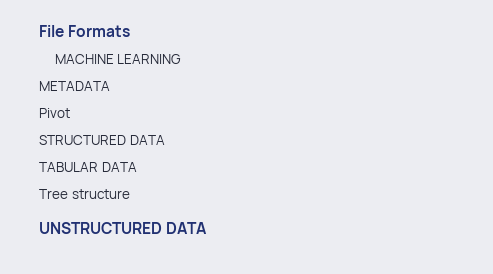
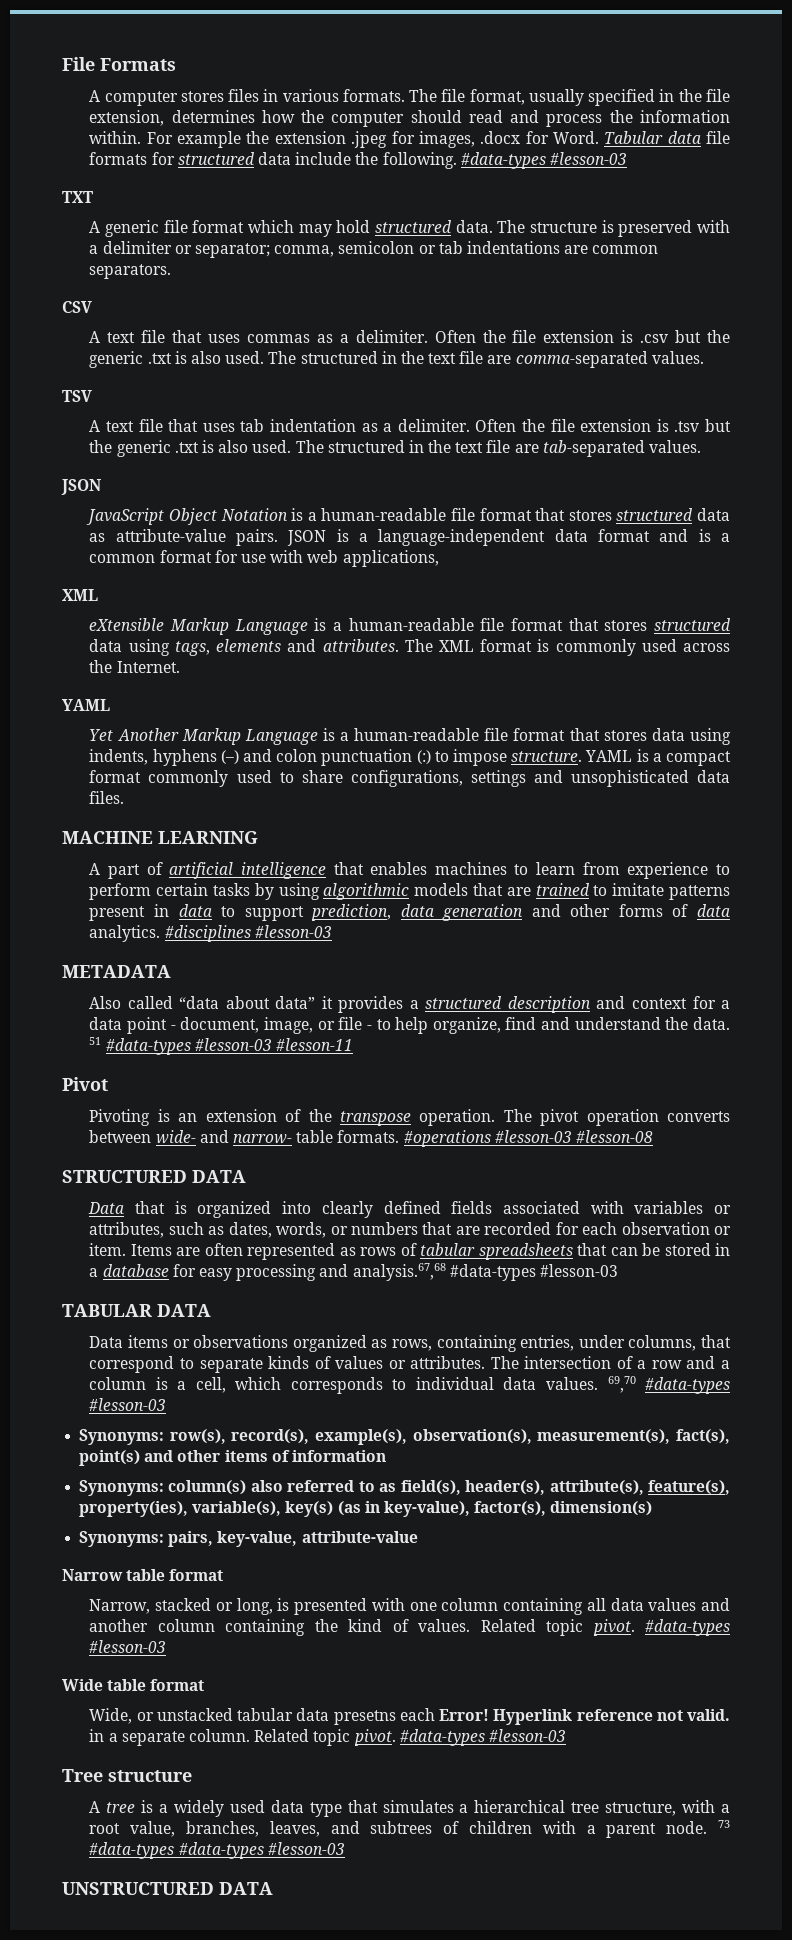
[54,54,182,64] [39,81,110,91] [39,108,70,118] [39,135,165,145] [39,162,137,172] [39,189,130,199] MACHINE LEARNING // METADATA // Pivot // STRUCTURED DATA // TABULAR DATA // Tree structure -> [89,89,730,106] [89,110,731,127] [89,131,730,148] [89,152,627,169] [62,191,93,203] [89,220,731,237] [89,241,659,258] [89,264,172,279] [62,301,92,313] [89,330,730,343] [89,351,704,368] [62,390,92,402] [89,419,731,432] [89,440,702,457] [61,479,101,495] [86,508,730,525] [89,529,730,546] [89,550,439,567] [62,589,98,601] [89,618,731,635] [89,639,730,656] [89,660,180,673] [62,699,110,711] [89,728,731,745] [89,749,732,766] [89,770,730,787] [89,791,125,804] [62,831,258,844] [89,862,730,879] [89,883,730,900] [89,904,730,921] [89,925,332,942] [62,965,171,978] [89,996,731,1013] [89,1017,730,1034] [89,1037,353,1055] [62,1077,108,1091] [89,1109,731,1126] [89,1130,653,1147] [62,1170,246,1183] [88,1201,731,1218] [89,1222,731,1238] [89,1243,730,1260] [89,1263,618,1281] [62,1304,211,1317] [89,1335,731,1352] [89,1356,730,1373] [89,1376,731,1394] [89,1398,167,1411] [79,1429,730,1445] [79,1450,386,1466] [79,1480,731,1496] [79,1501,653,1517] [79,1531,418,1547] [62,1569,224,1581] [89,1598,730,1615] [89,1619,730,1636] [89,1640,167,1653] [62,1679,205,1691] [89,1708,730,1725] [89,1729,566,1746] [62,1769,192,1782] [89,1800,731,1817] [89,1820,730,1838] [89,1842,345,1859] A computer stores files in various formats. The file format, usually specified in the file extension, determines how the computer should read and process the information within. For example the extension .jpeg for images, .docx for Word. Tabular data file formats for structured data include the following. #data-types #lesson-03 // TXT // A generic file format which may hold structured data. The structure is preserved with a delimiter or separator; comma, semicolon or tab indentations are common separators. // CSV // A text file that uses commas as a delimiter. Often the file extension is .csv but the generic .txt is also used. The structured in the text file are comma-separated values. // TSV // A text file that uses tab indentation as a delimiter. Often the file extension is .tsv but the generic .txt is also used. The structured in the text file are tab-separated values. // JSON // JavaScript Object Notation is a human-readable file format that stores structured data as attribute-value pairs. JSON is a language-independent data format and is a common format for use with web applications, // XML // eXtensible Markup Language is a human-readable file format that stores structured data using tags, elements and attributes. The XML format is commonly used across the Internet. // YAML // Yet Another Markup Language is a human-readable file format that stores data using indents, hyphens (–) and colon punctuation (:) to impose structure. YAML is a compact format commonly used to share configurations, settings and unsophisticated data files. // MACHINE LEARNING // A part of artificial intelligence that enables machines to learn from experience to perform certain tasks by using algorithmic models that are trained to imitate patterns present in data to support prediction, data generation and other forms of data analytics. #disciplines #lesson-03 // METADATA // Also called “data about data” it provides a structured description and context for a data point - document, image, or file - to help organize, find and understand the data. 51 #data-types #lesson-03 #lesson-11 // Pivot // Pivoting is an extension of the transpose operation. The pivot operation converts between wide- and narrow- table formats. #operations #lesson-03 #lesson-08 // STRUCTURED DATA // Data that is organized into clearly defined fields associated with variables or attributes, such as dates, words, or numbers that are recorded for each observation or item. Items are often represented as rows of tabular spreadsheets that can be stored in a database for easy processing and analysis.67,68 #data-types #lesson-03 // TABULAR DATA // Data items or observations organized as rows, containing entries, under columns, that correspond to separate kinds of values or attributes. The intersection of a row and a column is a cell, which corresponds to individual data values. 69,70 #data-types #lesson-03 // Synonyms: row(s), record(s), example(s), observation(s), measurement(s), fact(s), point(s) and other items of information // Synonyms: column(s) also referred to as field(s), header(s), attribute(s), feature(s), property(ies), variable(s), key(s) (as in key-value), factor(s), dimension(s) // Synonyms: pairs, key-value, attribute-value // Narrow table format // Narrow, stacked or long, is presented with one column containing all data values and another column containing the kind of values. Related topic pivot. #data-types #lesson-03 // Wide table format // Wide, or unstacked tabular data presetns each Error! Hyperlink reference not valid. in a separate column. Related topic pivot. #data-types #lesson-03 // Tree structure // A tree is a widely used data type that simulates a hierarchical tree structure, with a root value, branches, leaves, and subtrees of children with a parent node. 73 #data-types #data-types #lesson-03

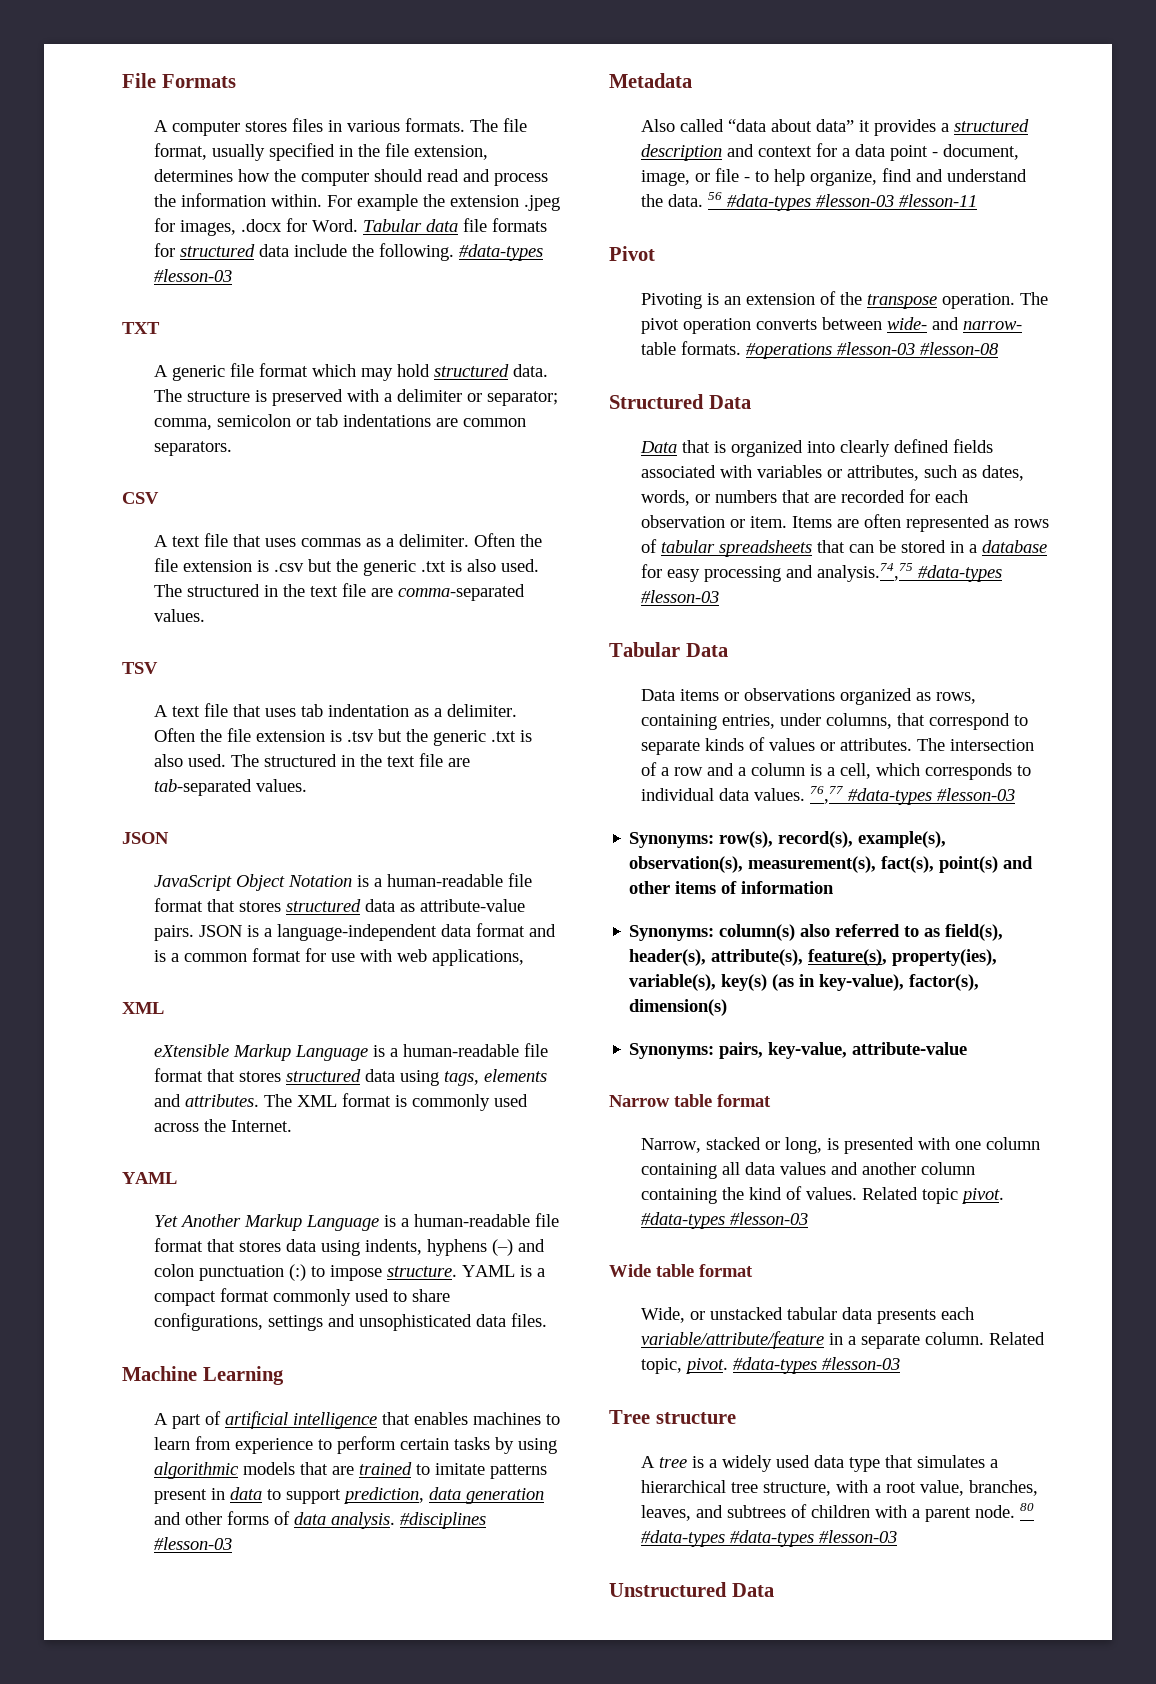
[62,831,258,844] MACHINE LEARNING -> [122,1366,284,1385] Machine Learning
[89,925,161,942] analytics. -> [330,1512,395,1529] analysis.
[62,965,171,978] METADATA -> [609,73,692,88] Metadata
[89,1037,102,1045] 51 -> [707,192,722,200] 56
[62,1170,246,1183] STRUCTURED DATA -> [609,394,751,409] Structured Data
[352,1263,618,1281] [62,1304,211,1317] analysis.67,68 #data-types #lesson-03 // TABULAR DATA -> [816,563,1002,582] [640,590,719,603] [609,642,728,657] analysis.74,75 #data-types #lesson-03 // Tabular Data
[607,1376,636,1393] 69,70 -> [809,786,843,804] 76,77
[333,1708,730,1725] presetns each Error! Hyperlink reference not valid. -> [876,1307,974,1324] [640,1331,824,1349] presents each variable/attribute/feature
[313,1729,351,1746] topic -> [640,1358,682,1374] topic,
[718,1820,730,1828] 73 -> [1019,1503,1034,1511] 80
[62,1882,273,1895] UNSTRUCTURED DATA -> [609,1582,774,1597] Unstructured Data

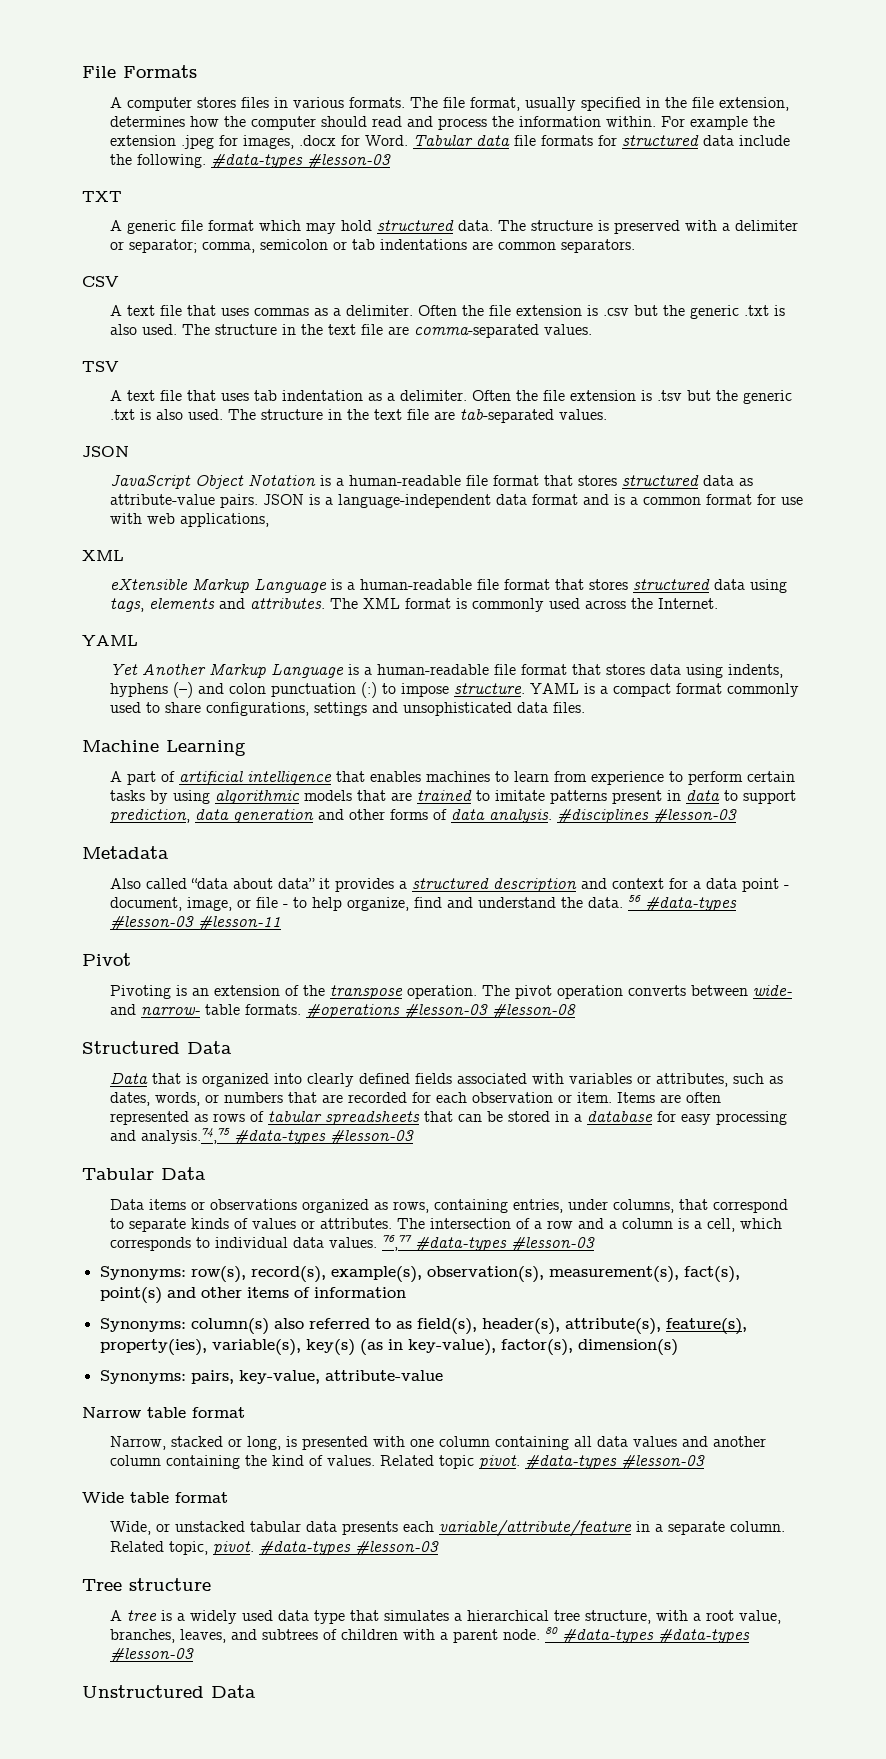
[186,584,260,597] structured -> [214,324,277,335] structure
[263,754,337,767] structured -> [260,409,323,420] structure

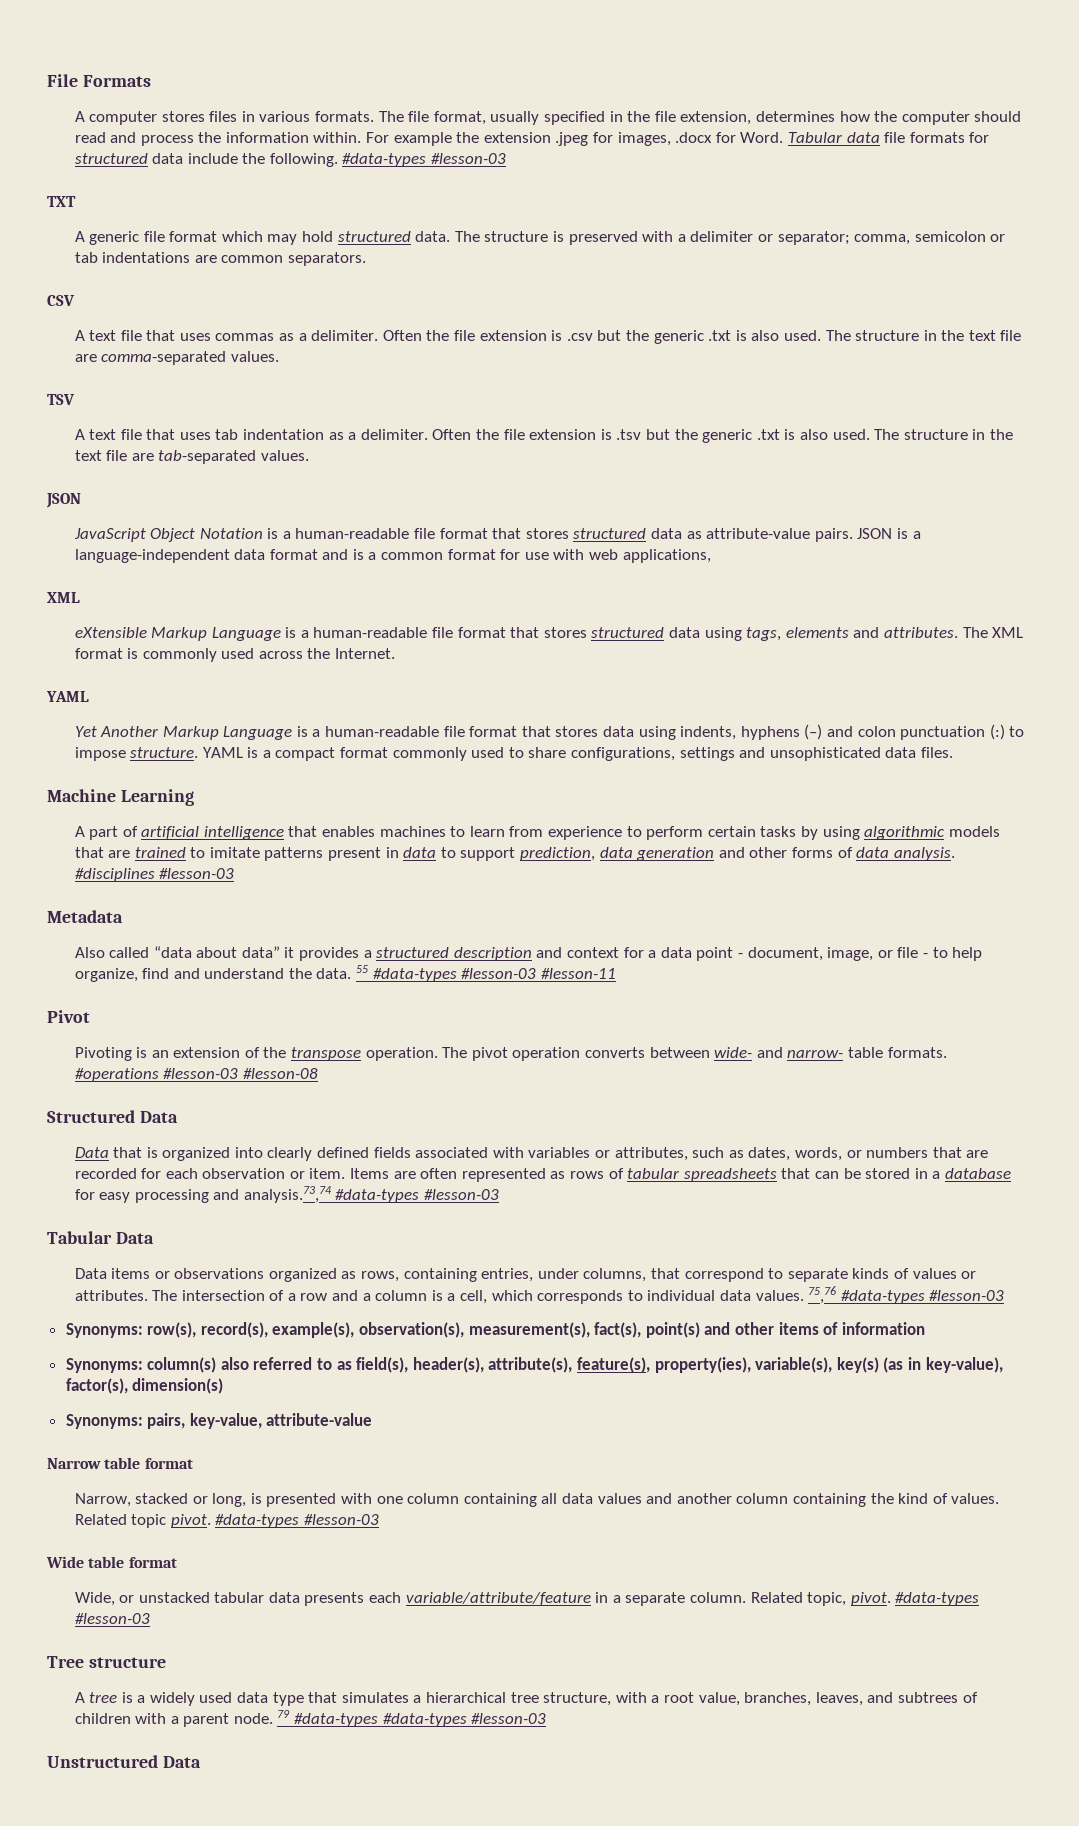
[627,895,641,902] 56 -> [356,965,369,973] 55
[140,1128,230,1144] analysis.74,75 -> [243,1186,332,1203] analysis.73,74
[381,1235,412,1251] 76,77 -> [808,1286,837,1304] 75,76
[544,1627,558,1634] 80 -> [277,1710,291,1718] 79

